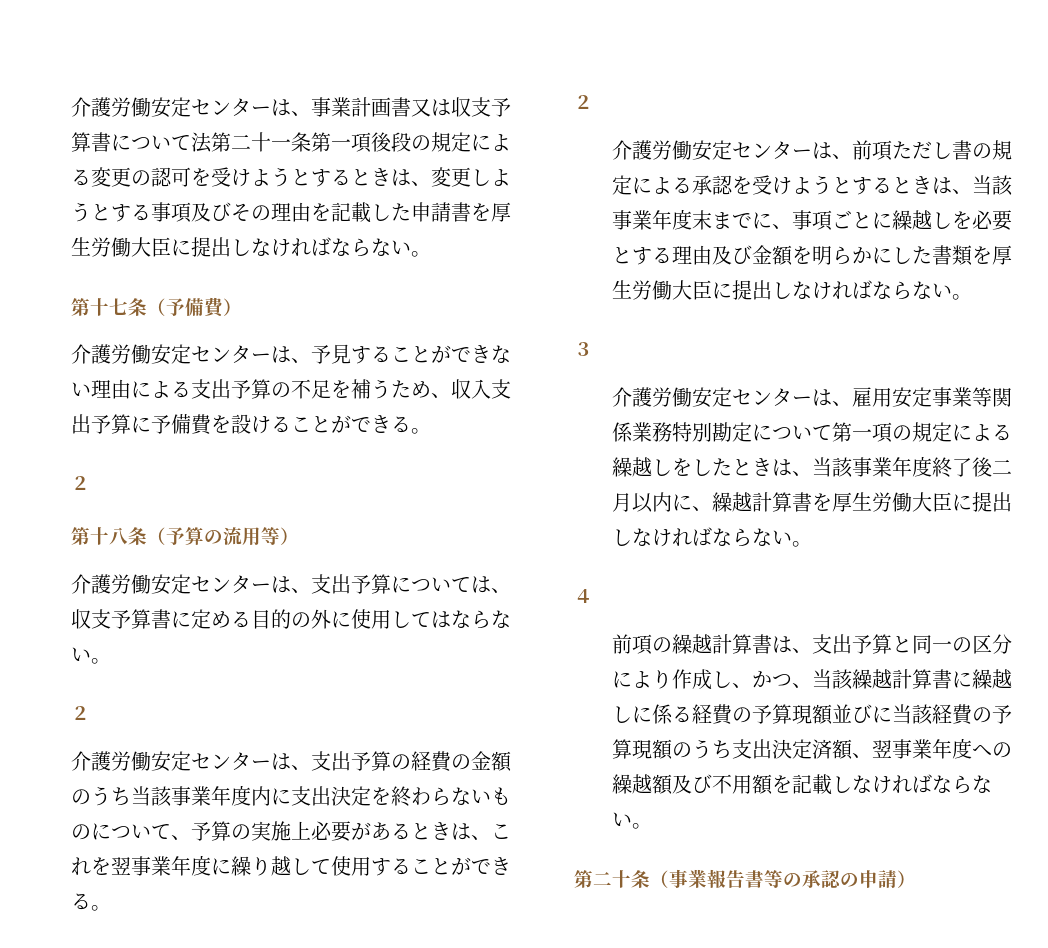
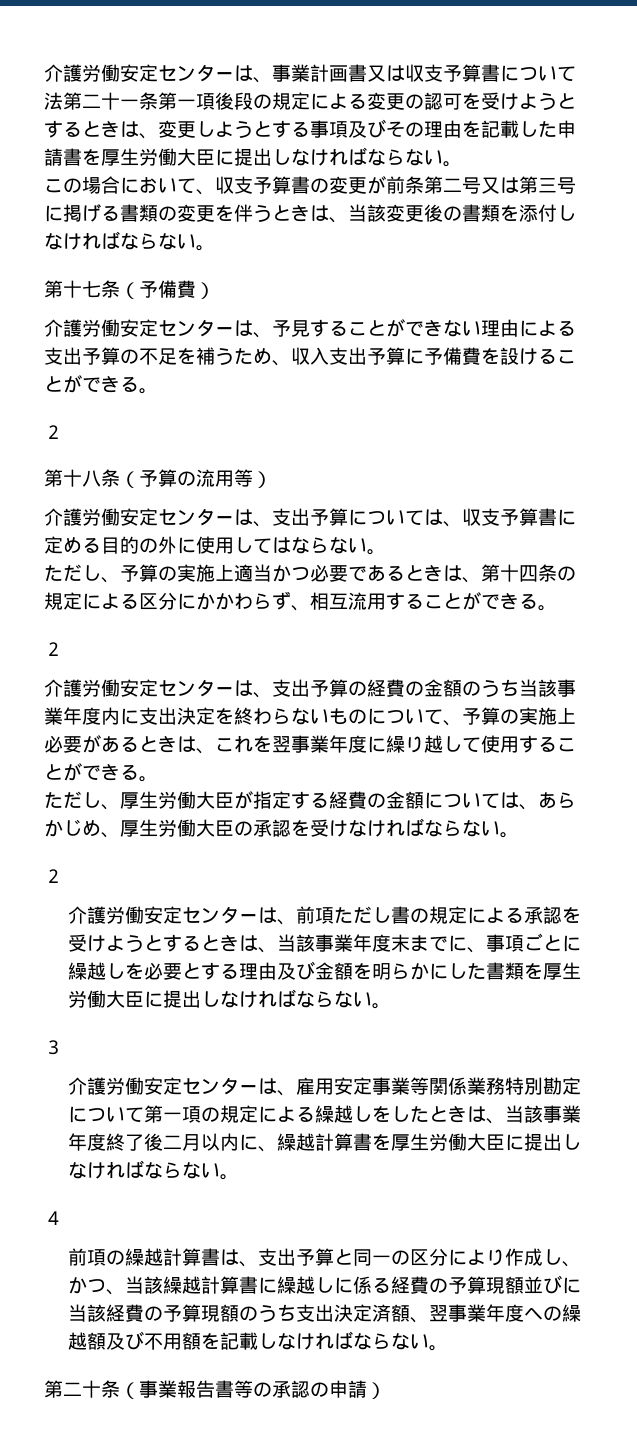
(431, 254) none -> [44,176,576,195] [44,204,576,223] [44,231,215,251] // この場合において、収支予算書の変更が前条第二号又は第三号に掲げる書類の変更を伴うときは、当該変更後の書類を添付しなければならない。
(111, 661) none -> [44,564,576,583] [44,591,557,611] // ただし、予算の実施上適当かつ必要であるときは、第十四条の規定による区分にかかわらず、相互流用することができる。
(111, 908) none -> [44,791,576,810] [44,818,519,838] // ただし、厚生労働大臣が指定する経費の金額については、あらかじめ、厚生労働大臣の承認を受けなければならない。

